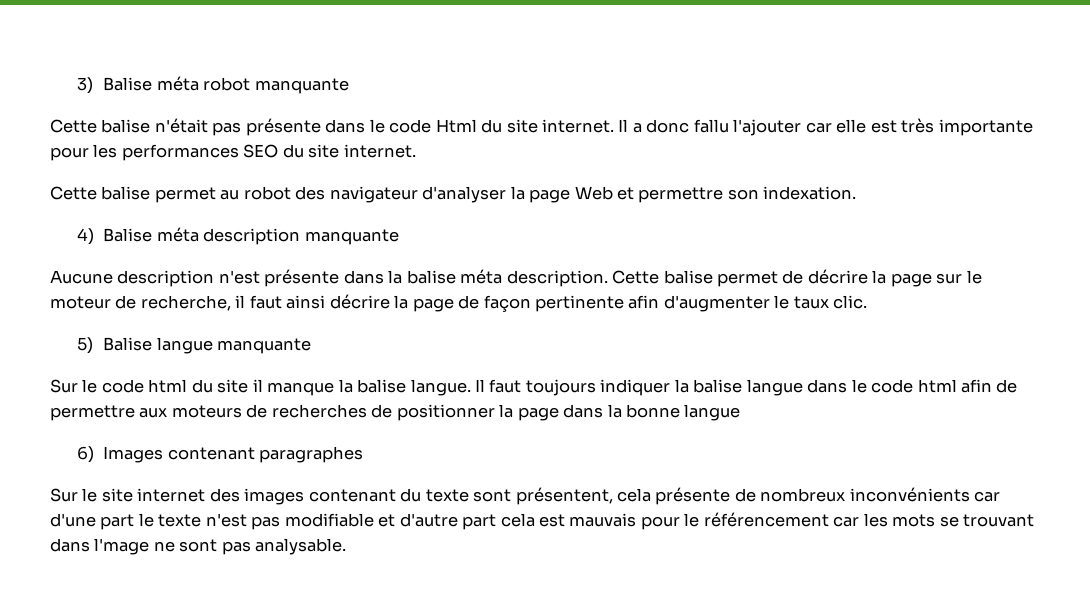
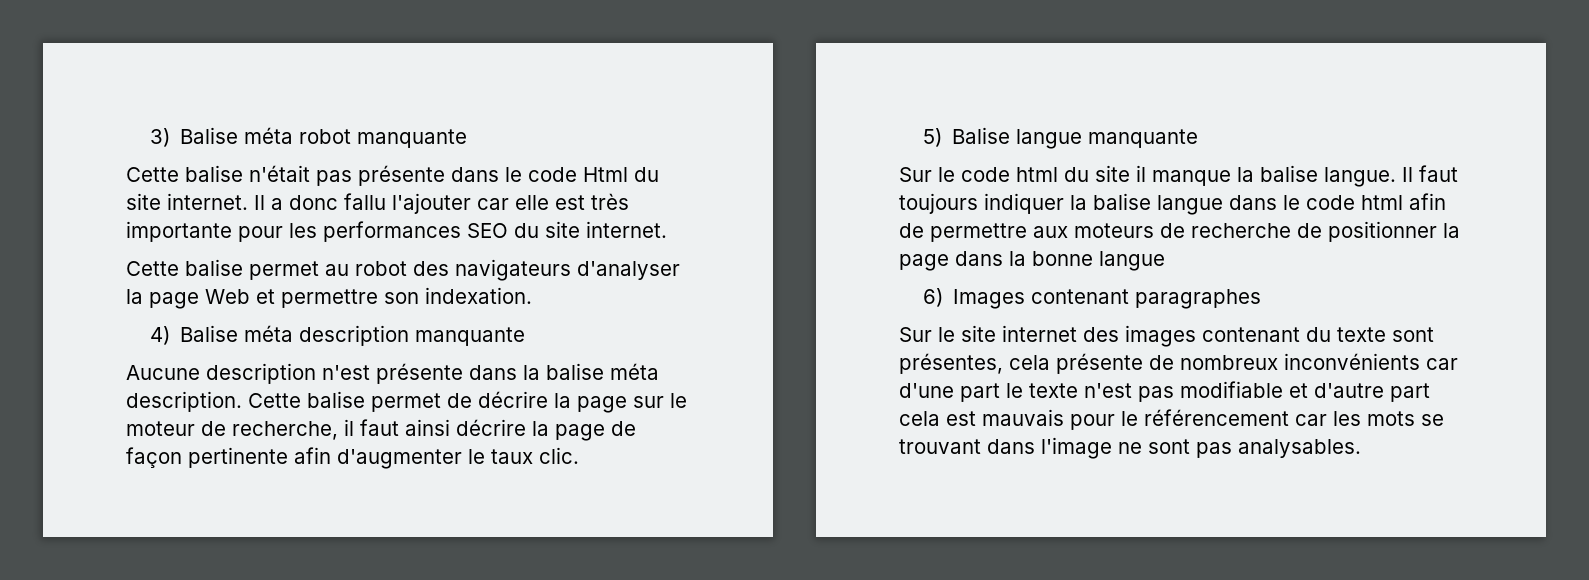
[329,186,418,203] navigateur -> [455,259,571,281] navigateurs
[271,404,367,418] recherches -> [1191,223,1291,238] recherche
[515,487,613,505] présentent, -> [899,353,1003,374] présentes,
[94,538,150,555] l'mage -> [1041,437,1112,459] l'image
[255,538,347,555] analysable. -> [1238,439,1361,458] analysables.

